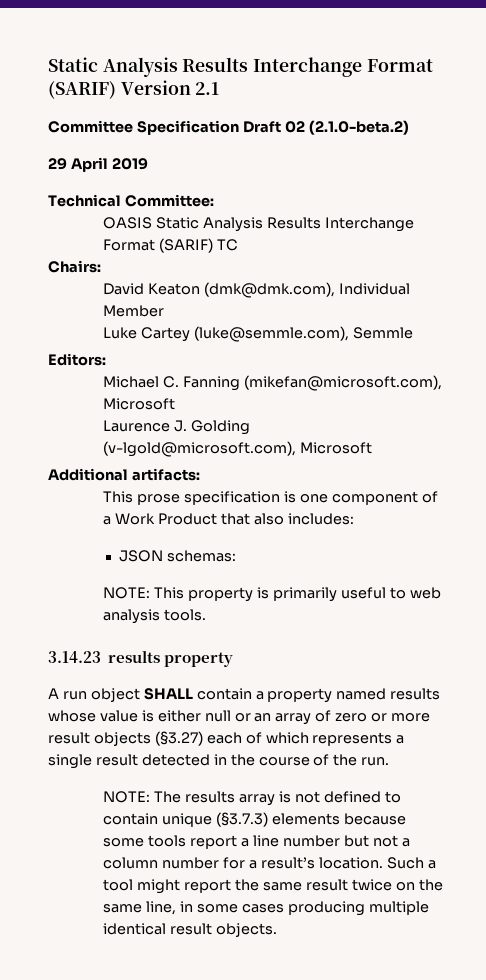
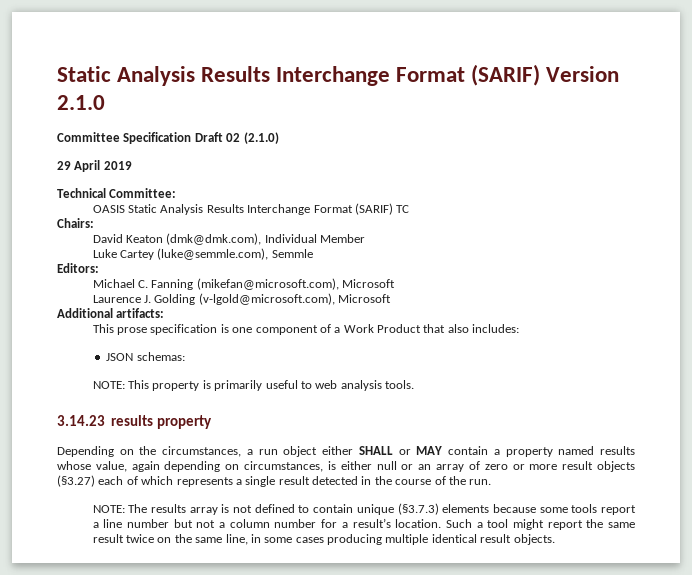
[195,82,220,95] 2.1 -> [57,95,105,110] 2.1.0
[308,120,409,135] (2.1.0-beta.2) -> [243,132,279,144] (2.1.0)
[48,688,193,702] A run object SHALL -> [57,446,443,457] Depending on the circumstances, a run object either SHALL or MAY
[99,710,138,722] value -> [95,461,324,472] value, again depending on circumstances,

